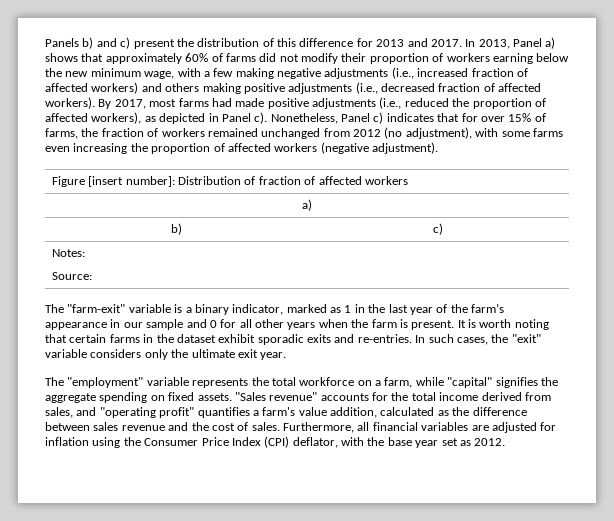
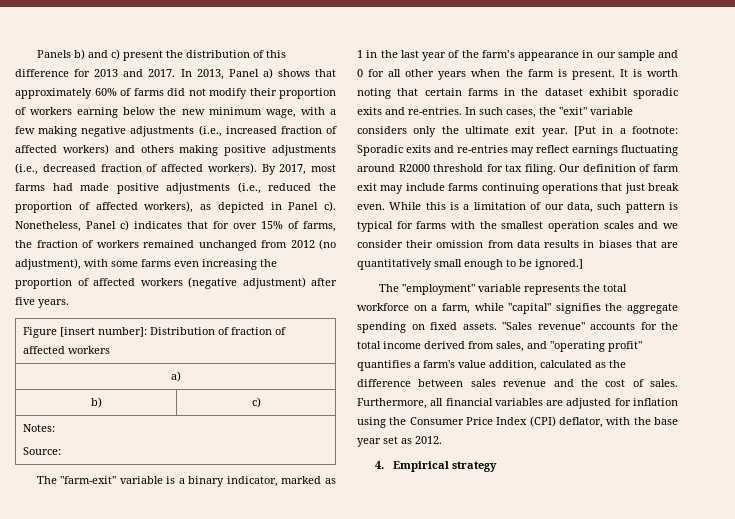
[372,142,438,154] adjustment). -> [242,277,337,289] [15,297,69,308] adjustment) after five years.
(287, 356) none -> [574,126,678,136] [357,145,678,156] [357,164,679,175] [357,183,679,194] [357,202,678,213] [357,221,678,232] [357,240,678,248] [357,259,583,270] [Put in a footnote: Sporadic exits and re-entries may reflect earnings fluctuating around R2000 threshold for tax filing. Our definition of farm exit may include farms continuing operations that just break even. While this is a limitation of our data, such pattern is typical for farms with the smallest operation scales and we consider their omission from data results in biases that are quantitatively small enough to be ignored.]
(506, 442) none -> [374,461,497,472] // 4. Empirical strategy

